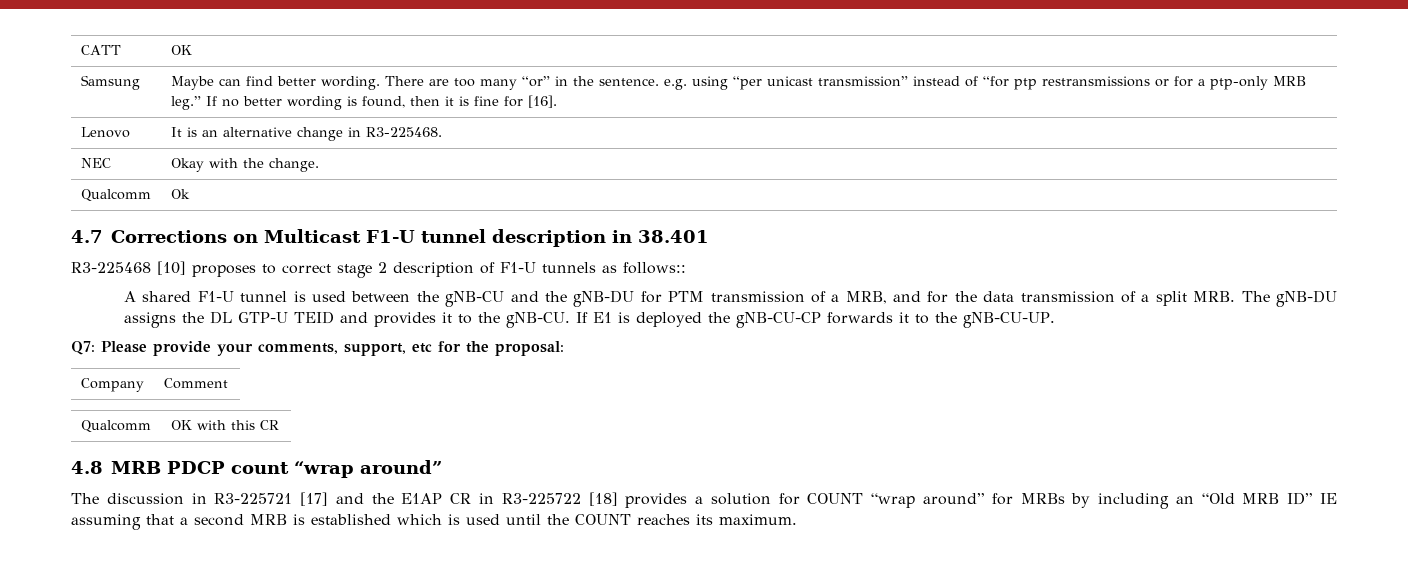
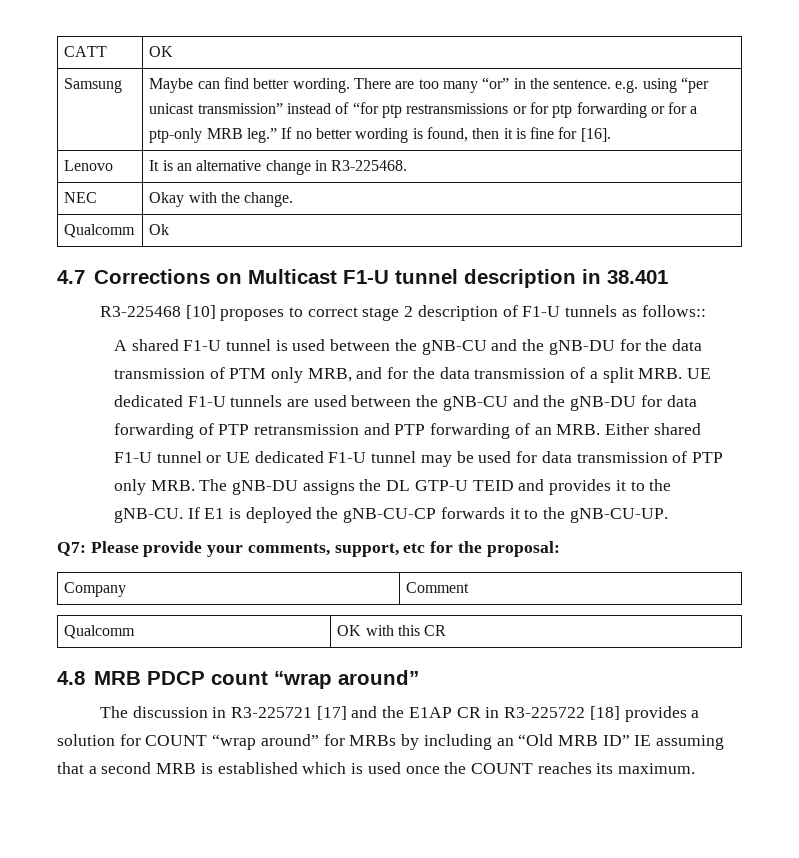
(1193, 81) none -> [552,102,688,118] ptp forwarding or for
[668,291,840,303] PTM transmission of a -> [645,339,702,351] [113,367,304,383] the data transmission of PTM only
(1236, 296) none -> [686,368,711,379] [113,395,697,411] [113,423,701,439] [113,451,723,467] [113,479,195,495] UE dedicated F1-U tunnels are used between the gNB-CU and the gNB-DU for data forwarding of PTP retransmission and PTP forwarding of an MRB. Either shared F1-U tunnel or UE dedicated F1-U tunnel may be used for data transmission of PTP only MRB.
[506,514,541,525] until -> [405,766,440,774] once

